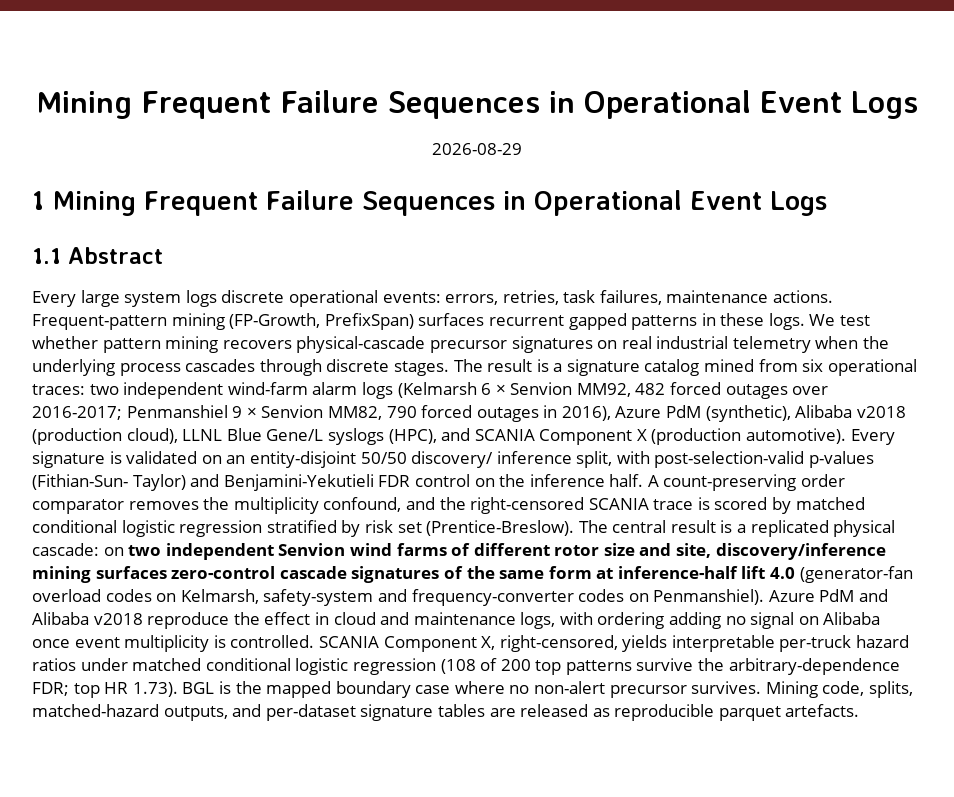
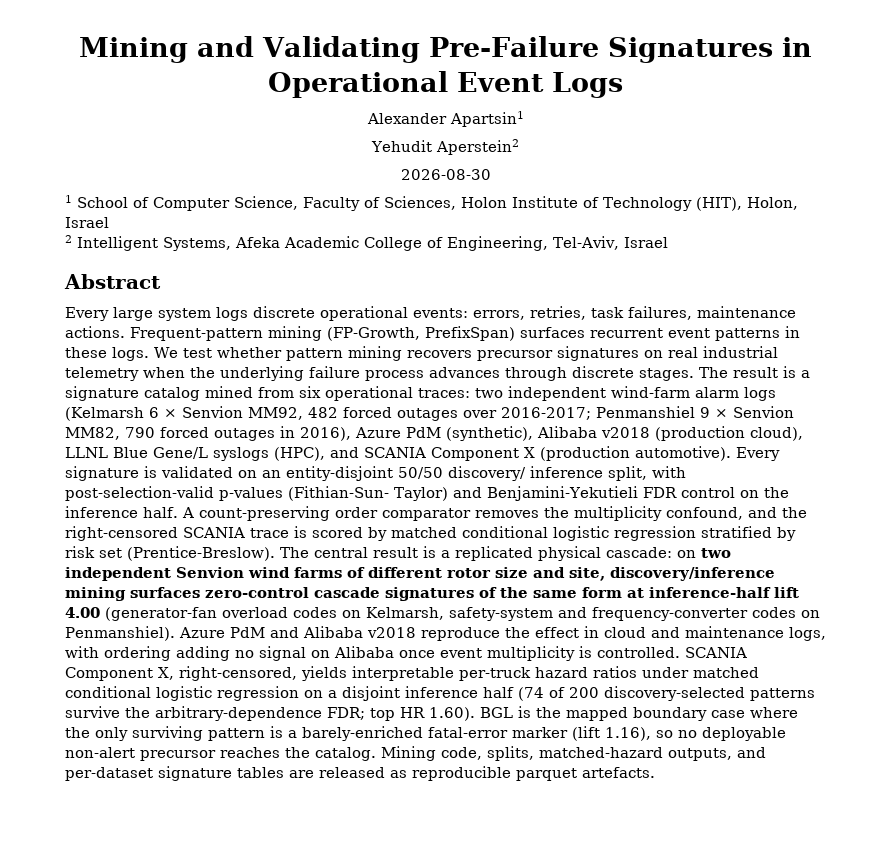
[35,90,919,119] [432,143,522,155] [32,190,827,216] [32,248,61,264] Mining Frequent Failure Sequences in Operational Event Logs // 2026-08-29 // 1 Mining Frequent Failure Sequences in Operational Event Logs // 1.1 -> [79,36,812,63] [268,71,623,98] [366,111,524,127] [371,139,519,155] [400,169,491,180] [65,195,798,211] [65,217,109,228] [65,235,668,251] Mining and Validating Pre-Failure Signatures in Operational Event Logs // Alexander Apartsin1 // Yehudit Aperstein2 // 2026-08-30 // 1 School of Computer Science, Faculty of Sciences, Holon Institute of Technology (HIT), Holon, Israel // 2 Intelligent Systems, Afeka Academic College of Engineering, Tel-Aviv, Israel //
[568,313,627,330] gapped -> [668,328,710,338] event
[296,336,426,353] physical-cascade -> (472, 354) none
[119,359,256,376] process cascades -> [309,366,500,381] failure process advances
[770,567,796,579] 4.0 -> [65,607,100,618] 4.00
[440,659,476,674] (108 -> [304,686,544,701] on a disjoint inference half (74
[535,660,562,675] top -> [604,686,745,701] discovery-selected
[132,682,178,697] 1.73). -> [429,707,475,721] 1.60).
[509,681,762,698] no non-alert precursor survives. -> [65,726,786,741] [65,747,376,761] the only surviving pattern is a barely-enriched fatal-error marker (lift 1.16), so no deployable non-alert precursor reaches the catalog.

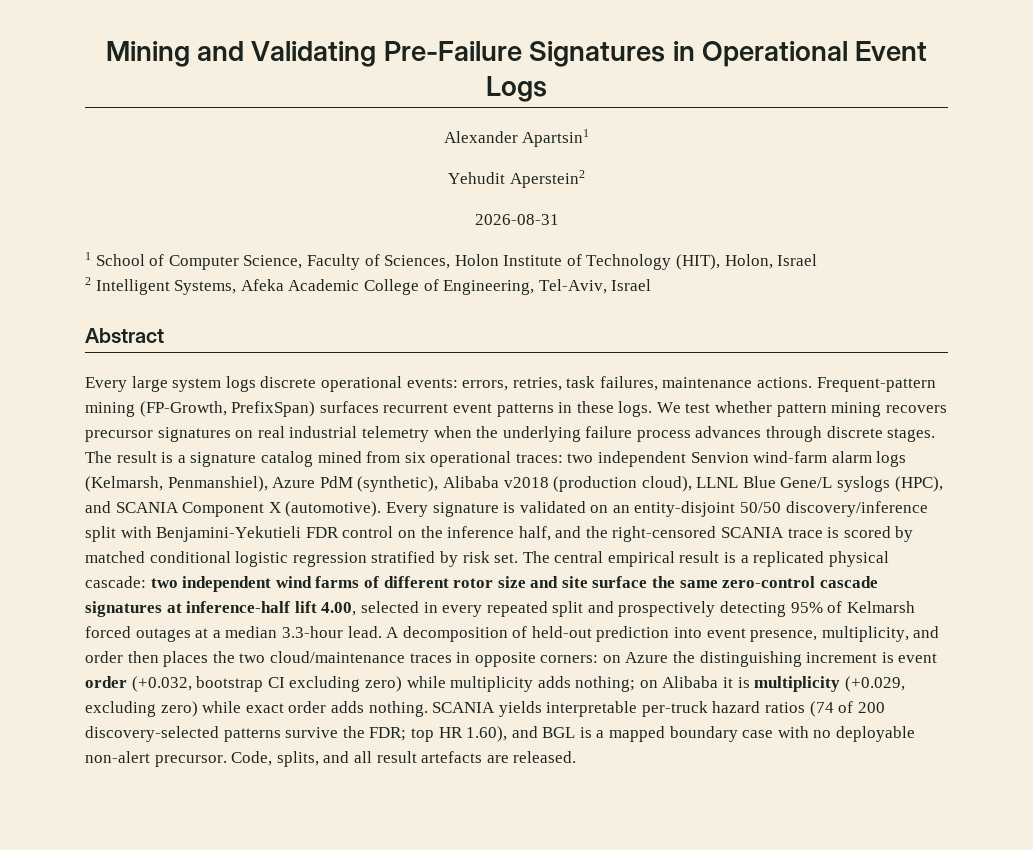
[400,169,491,180] 2026-08-30 -> [474,214,559,225] 2026-08-31
(606, 393) none -> [690,452,749,463] Senvion
[65,406,794,421] [65,426,351,441] (Kelmarsh 6 × Senvion MM92, 482 forced outages over 2016-2017; Penmanshiel 9 × Senvion MM82, 790 forced outages in 2016), -> [85,476,268,492] (Kelmarsh, Penmanshiel),
[540,446,731,461] (production automotive). -> [285,501,382,517] (automotive).
[448,466,686,481] [65,486,482,501] discovery/ inference split, with post-selection-valid p-values (Fithian-Sun- Taylor) and -> [785,501,928,517] [85,526,152,542] discovery/inference split with
[143,506,743,521] half. A count-preserving order comparator removes the multiplicity confound, -> [518,526,551,541] half,
[99,546,275,561] set (Prentice-Breslow). -> [494,553,519,563] set.
(368, 552) none -> [607,551,675,567] empirical
[677,548,731,558] [65,567,244,581] on two independent Senvion -> [150,576,272,592] two independent
[569,567,775,581] [65,587,799,601] [65,607,820,621] [65,626,826,641] [65,646,747,661] [65,666,297,681] site, discovery/inference mining surfaces zero-control cascade signatures of the same form at inference-half lift 4.00 (generator-fan overload codes on Kelmarsh, safety-system and frequency-converter codes on Penmanshiel). Azure PdM and Alibaba v2018 reproduce the effect in cloud and maintenance logs, with ordering adding no signal on Alibaba once event multiplicity is controlled. SCANIA Component X, right-censored, -> [561,576,878,588] [85,601,915,617] [85,626,940,642] [85,651,938,667] [85,676,905,692] [85,701,496,717] site surface the same zero-control cascade signatures at inference-half lift 4.00, selected in every repeated split and prospectively detecting 95% of Kelmarsh forced outages at a median 3.3-hour lead. A decomposition of held-out prediction into event presence, multiplicity, and order then places the two cloud/maintenance traces in opposite corners: on Azure the distinguishing increment is event order (+0.032, bootstrap CI excluding zero) while multiplicity adds nothing; on Alibaba it is multiplicity (+0.029, excluding zero) while exact order adds nothing. SCANIA
[642,667,759,678] [65,686,514,701] under matched conditional logistic regression on a disjoint inference half -> (806, 707) none
[155,706,322,721] arbitrary-dependence -> (365, 732) none
[429,707,475,721] 1.60). -> [466,726,538,742] 1.60), and
[536,707,561,718] the -> [596,730,605,738] a
[750,707,798,718] [65,726,786,741] [65,746,766,761] [65,766,655,781] where the only surviving pattern is a barely-enriched fatal-error marker (lift 1.16), so no deployable non-alert precursor reaches the catalog. Mining code, splits, matched-hazard outputs, and per-dataset signature tables are released as reproducible parquet artefacts. -> [777,726,916,742] [85,751,577,767] with no deployable non-alert precursor. Code, splits, and all result artefacts are released.

